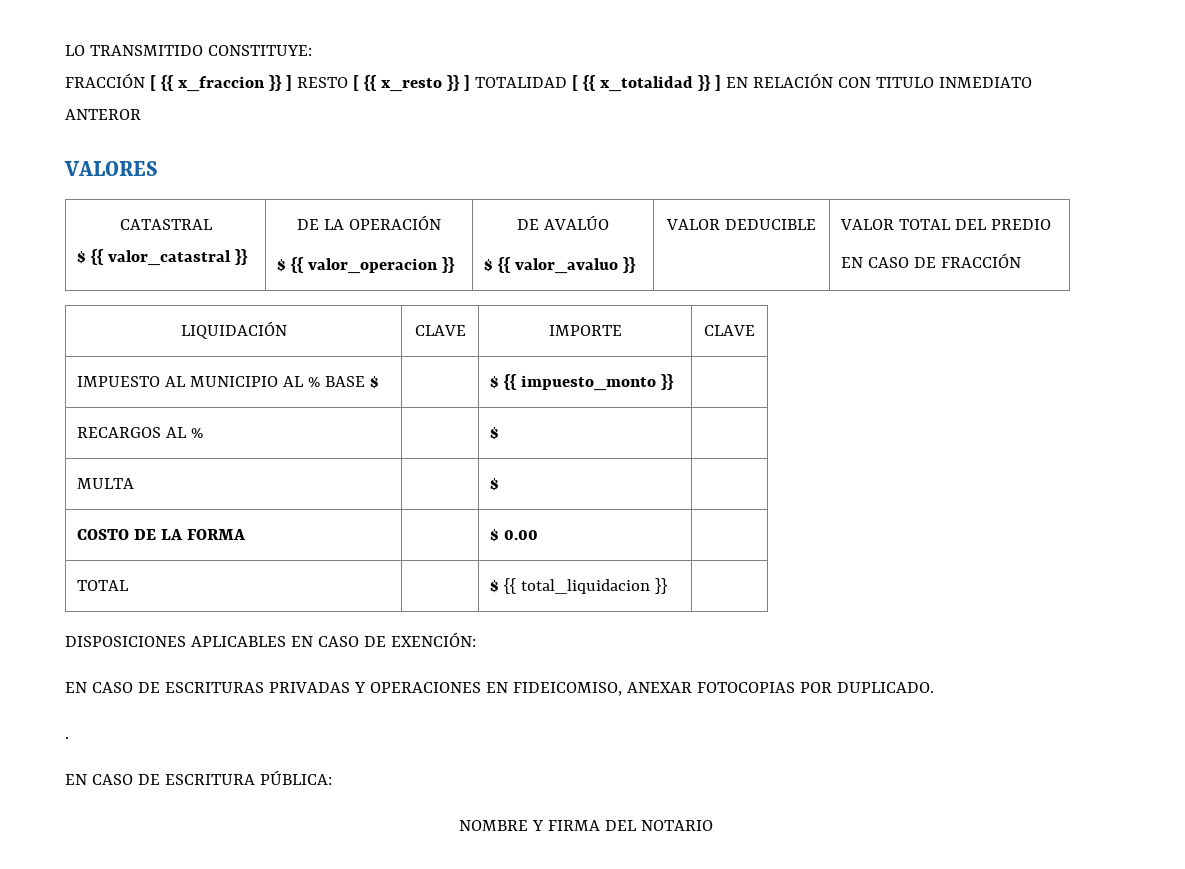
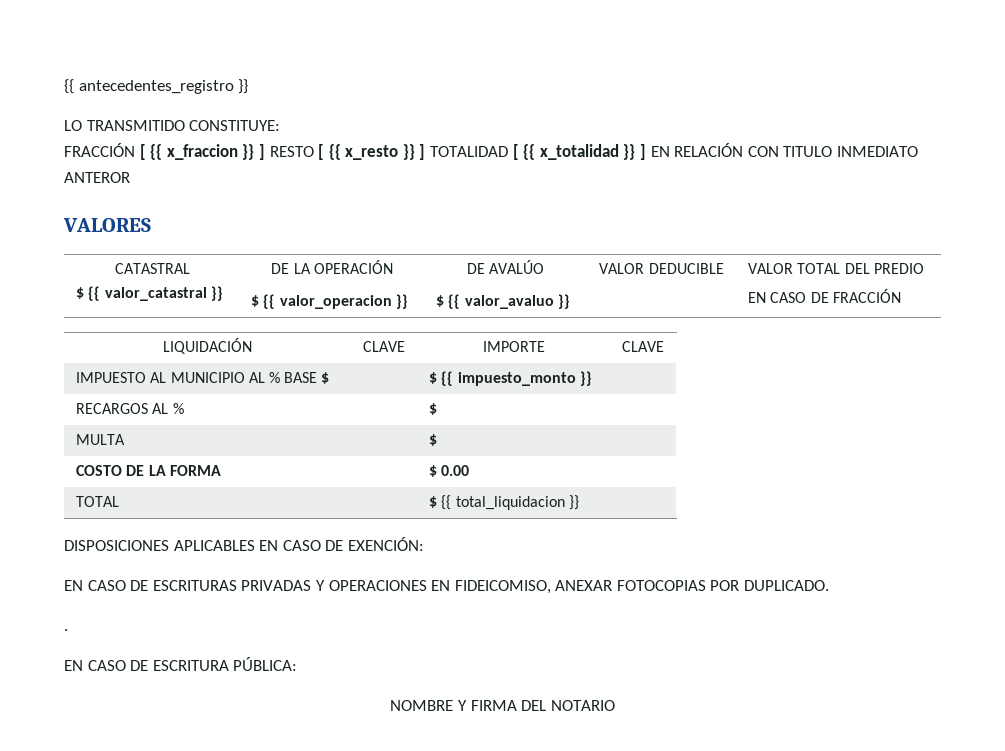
(65, 50) none -> [64,79,249,94] {{ antecedentes_registro }} //

